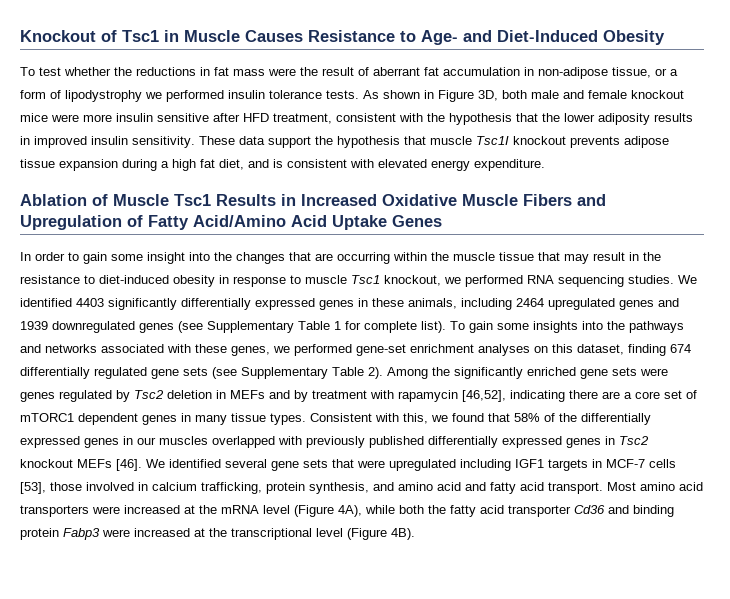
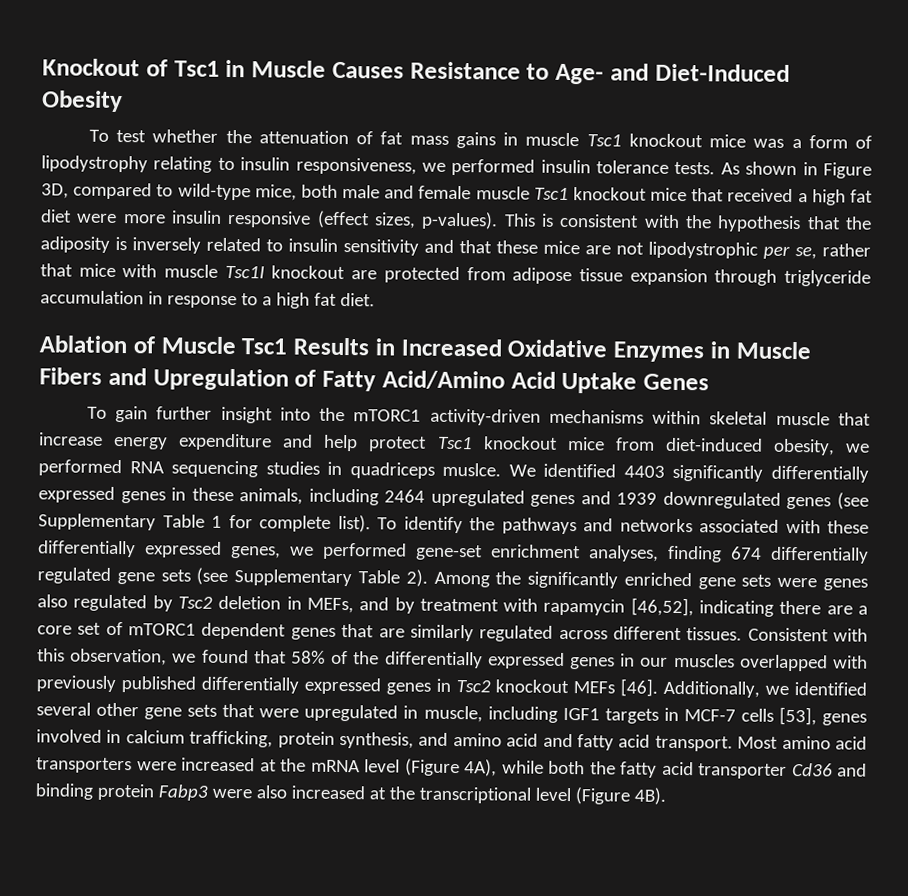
[136,67,678,79] [20,90,142,102] reductions in fat mass were the result of aberrant fat accumulation in non-adipose tissue, or a form of lipodystrophy -> [258,130,872,149] [41,155,417,175] attenuation of fat mass gains in muscle Tsc1 knockout mice was a form of lipodystrophy relating to insulin responsiveness,
[502,90,684,99] [20,113,332,124] both male and female knockout mice were more insulin sensitive after HFD treatment, -> [73,182,873,206] [40,209,554,230] compared to wild-type mice, both male and female muscle Tsc1 knockout mice that received a high fat diet were more insulin responsive (effect sizes, p-values). This is
[564,113,693,125] [20,136,669,148] [20,159,545,171] lower adiposity results in improved insulin sensitivity. These data support the hypothesis that muscle Tsc1I knockout prevents adipose tissue expansion during a high fat diet, and is consistent with elevated energy expenditure. -> [40,236,871,260] [40,263,872,287] [40,290,375,309] adiposity is inversely related to insulin sensitivity and that these mice are not lipodystrophic per se, rather that mice with muscle Tsc1I knockout are protected from adipose tissue expansion through triglyceride accumulation in response to a high fat diet.
(457, 200) none -> [613,341,730,363] Enzymes in
[20,252,661,264] [20,275,674,287] In order to gain some insight into the changes that are occurring within the muscle tissue that may result in the resistance to diet-induced obesity in response to muscle Tsc1 knockout, we performed RNA sequencing studies. -> [86,405,871,426] [39,432,871,456] [38,459,502,479] To gain further insight into the mTORC1 activity-driven mechanisms within skeletal muscle that increase energy expenditure and help protect Tsc1 knockout mice from diet-induced obesity, we performed RNA sequencing studies in quadriceps muslce.
[469,321,603,333] gain some insights into -> [403,516,463,534] identify
(227, 348) none -> [38,540,222,558] differentially expressed
[478,344,624,356] analyses on this dataset, -> [588,545,659,562] analyses,
(55, 397) none -> [37,594,68,608] also
[230,390,265,399] MEFs -> [306,597,354,614] MEFs,
[181,413,428,425] in many tissue types. Consistent with this, -> [341,624,868,642] [37,648,168,666] that are similarly regulated across different tissues. Consistent with this observation,
[146,459,165,468] We -> [663,680,790,698] Additionally, we
(267, 463) none -> [96,702,140,717] other
(456, 465) none -> [403,705,483,723] in muscle,
[50,482,82,491] those -> [822,713,867,726] genes
(130, 533) none -> [255,785,287,799] also

